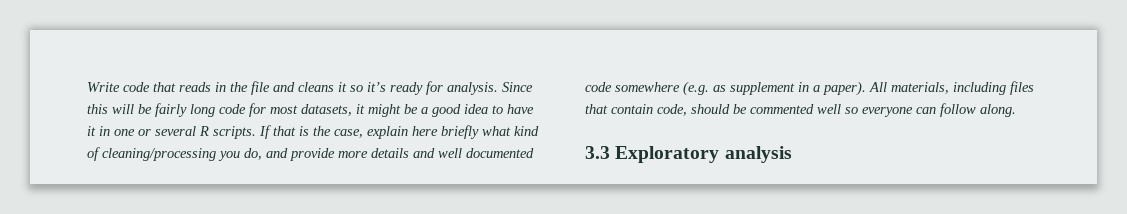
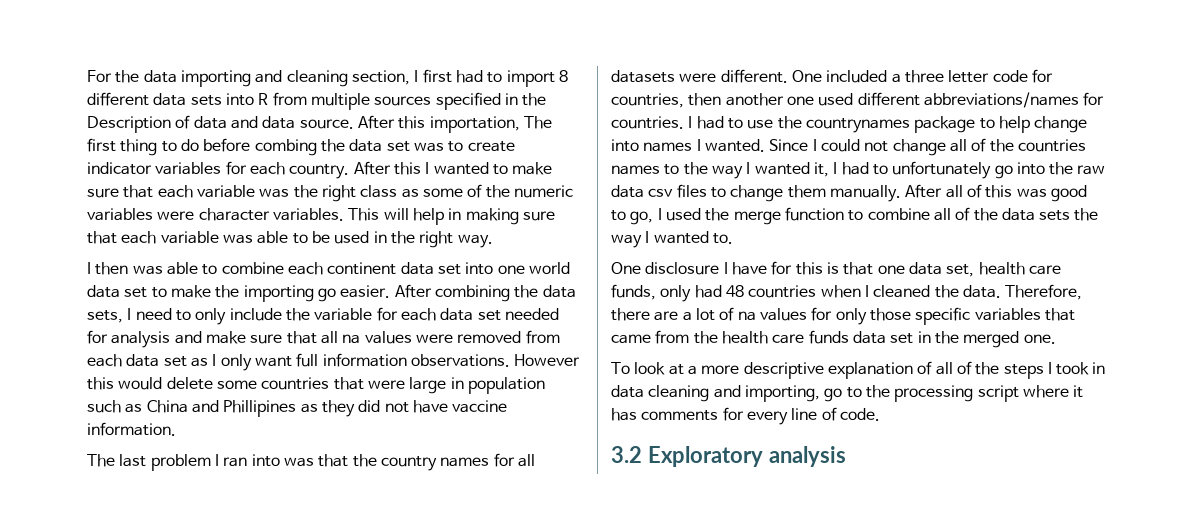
[87,81,533,95] [87,103,534,117] [87,125,539,139] [87,147,534,161] [585,81,1034,96] [585,103,1016,117] [585,146,610,159] Write code that reads in the file and cleans it so it’s ready for analysis. Since this will be fairly long code for most datasets, it might be a good idea to have it in one or several R scripts. If that is the case, explain here briefly what kind of cleaning/processing you do, and provide more details and well documented code somewhere (e.g. as supplement in a paper). All materials, including files that contain code, should be commented well so everyone can follow along. // 3.3 -> [87,69,568,87] [87,92,547,110] [87,115,552,133] [87,138,515,156] [87,161,553,179] [87,184,573,202] [87,208,555,225] [87,231,493,248] [87,262,570,275] [87,284,576,302] [87,307,559,325] [87,330,560,348] [87,353,581,371] [87,377,545,394] [87,400,508,417] [87,422,176,436] [87,453,535,471] [611,69,1053,83] [611,92,1105,108] [611,116,1088,133] [611,138,1086,156] [611,161,1106,179] [611,184,1087,202] [611,207,1099,225] [611,231,733,248] [611,261,1061,277] [611,284,1083,302] [611,307,1075,325] [611,330,1056,348] [611,361,1106,379] [611,385,1084,402] [611,407,880,425] [611,446,642,463] For the data importing and cleaning section, I first had to import 8 different data sets into R from multiple sources specified in the Description of data and data source. After this importation, The first thing to do before combing the data set was to create indicator variables for each country. After this I wanted to make sure that each variable was the right class as some of the numeric variables were character variables. This will help in making sure that each variable was able to be used in the right way. // I then was able to combine each continent data set into one world data set to make the importing go easier. After combining the data sets, I need to only include the variable for each data set needed for analysis and make sure that all na values were removed from each data set as I only want full information observations. However this would delete some countries that were large in population such as China and Phillipines as they did not have vaccine information. // The last problem I ran into was that the country names for all datasets were different. One included a three letter code for countries, then another one used different abbreviations/names for countries. I had to use the countrynames package to help change into names I wanted. Since I could not change all of the countries names to the way I wanted it, I had to unfortunately go into the raw data csv files to change them manually. After all of this was good to go, I used the merge function to combine all of the data sets the way I wanted to. // One disclosure I have for this is that one data set, health care funds, only had 48 countries when I cleaned the data. Therefore, there are a lot of na values for only those specific variables that came from the health care funds data set in the merged one. // To look at a more descriptive explanation of all of the steps I took in data cleaning and importing, go to the processing script where it has comments for every line of code. // 3.2

